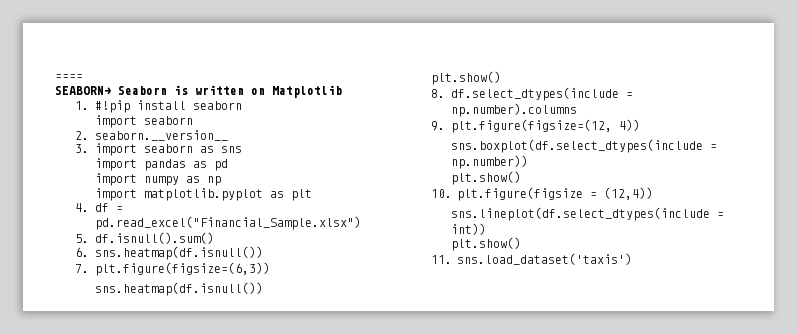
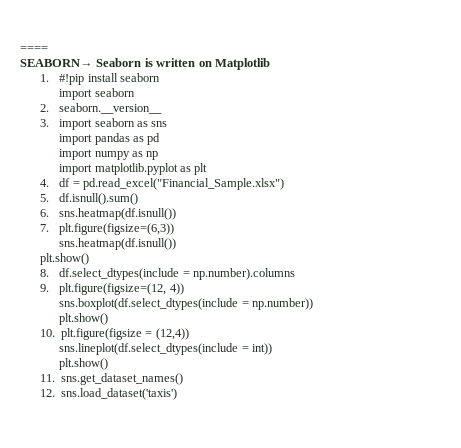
(452, 259) none -> [60,373,183,385] [39,389,55,397] sns.get_dataset_names() // 12.

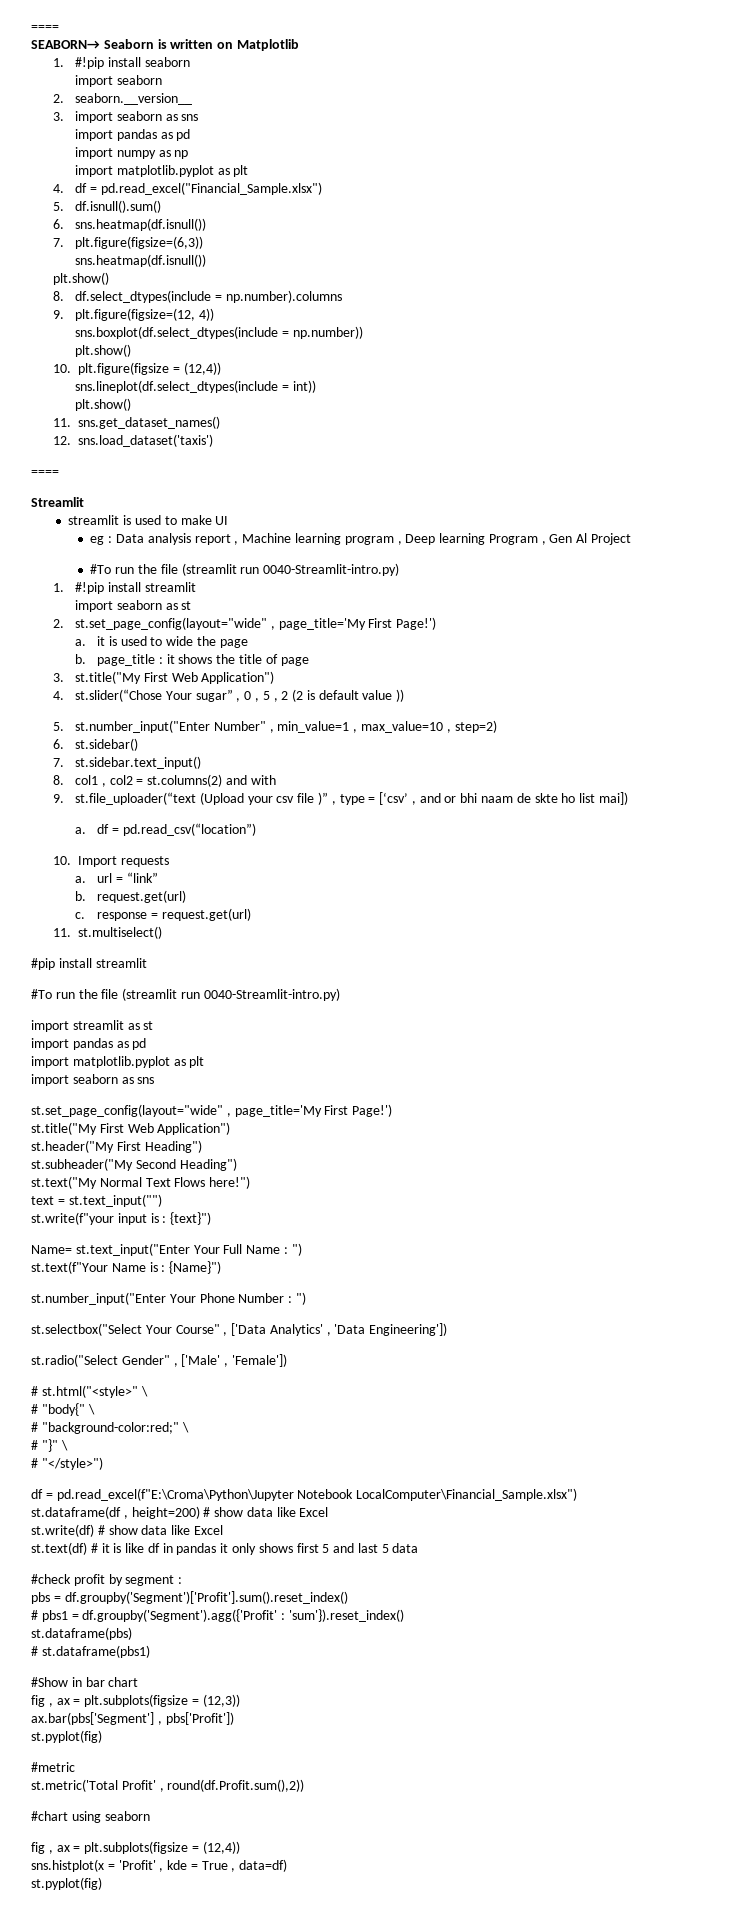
(177, 394) none -> [31,470,59,476] [31,497,84,507] [68,515,229,525] [90,533,631,545] [90,563,400,576] [53,582,196,594] [75,600,192,612] [53,617,437,630] [75,636,248,648] [75,654,309,666] [53,671,275,684] [53,689,405,702] [53,720,497,733] [53,738,139,751] [53,756,202,769] [53,774,276,787] [53,792,628,805] [75,823,256,836] [53,856,169,867] [75,872,158,883] [75,890,187,903] [75,908,251,921] [53,926,163,939] [31,958,147,970] [31,988,340,1001] [31,1020,154,1032] [31,1038,147,1050] [31,1056,205,1068] [31,1074,155,1086] [31,1104,393,1117] [31,1122,231,1135] [31,1140,202,1153] [31,1158,237,1171] [31,1176,251,1189] [31,1194,162,1207] [31,1212,212,1225] [31,1243,302,1256] [31,1261,222,1274] [31,1292,306,1305] [31,1323,448,1336] [31,1354,287,1367] [31,1385,148,1398] [31,1403,95,1416] [31,1422,189,1434] [31,1439,68,1452] [31,1457,103,1470] [31,1488,578,1501] [31,1506,329,1519] [31,1524,223,1537] [31,1542,419,1555] [31,1574,183,1586] [31,1591,348,1604] [31,1609,404,1622] [31,1627,132,1640] [31,1645,150,1658] [31,1677,139,1687] [31,1694,240,1707] [31,1712,234,1725] [31,1730,102,1743] [31,1762,75,1772] [31,1779,305,1792] [31,1811,150,1823] [31,1841,240,1854] [31,1859,288,1872] [31,1877,102,1890] // ==== // Streamlit // streamlit is used to make UI // eg : Data analysis report , Machine learning program , Deep learning Program , Gen Al Project // #To run the file (streamlit run 0040-Streamlit-intro.py) // 1. #!pip install streamlit // import seaborn as st // 2. st.set_page_config(layout="wide" , page_title='My First Page!') // a. it is used to wide the page // b. page_title : it shows the title of page // 3. st.title("My First Web Application") // 4. st.slider(“Chose Your sugar” , 0 , 5 , 2 (2 is default value )) // 5. st.number_input("Enter Number" , min_value=1 , max_value=10 , step=2) // 6. st.sidebar() // 7. st.sidebar.text_input() // 8. col1 , col2 = st.columns(2) and with // 9. st.file_uploader(“text (Upload your csv file )” , type = [‘csv’ , and or bhi naam de skte ho list mai]) // a. df = pd.read_csv(“location”) // 10. Import requests // a. url = “link” // b. request.get(url) // c. response = request.get(url) // 11. st.multiselect() // #pip install streamlit // #To run the file (streamlit run 0040-Streamlit-intro.py) // import streamlit as st // import pandas as pd // import matplotlib.pyplot as plt // import seaborn as sns // st.set_page_config(layout="wide" , page_title='My First Page!') // st.title("My First Web Application") // st.header("My First Heading") // st.subheader("My Second Heading") // st.text("My Normal Text Flows here!") // text = st.text_input("") // st.write(f"your input is : {text}") // Name= st.text_input("Enter Your Full Name : ") // st.text(f"Your Name is : {Name}") // st.number_input("Enter Your Phone Number : ") // st.selectbox("Select Your Course" , ['Data Analytics' , 'Data Engineering']) // st.radio("Select Gender" , ['Male' , 'Female']) // # st.html("<style>" \ // # "body{" \ // # "background-color:red;" \ // # "}" \ // # "</style>") // df = pd.read_excel(f"E:\Croma\Python\Jupyter Notebook LocalComputer\Financial_Sample.xlsx") // st.dataframe(df , height=200) # show data like Excel // st.write(df) # show data like Excel // st.text(df) # it is like df in pandas it only shows first 5 and last 5 data // #check profit by segment : // pbs = df.groupby('Segment')['Profit'].sum().reset_index() // # pbs1 = df.groupby('Segment').agg({'Profit' : 'sum'}).reset_index() // st.dataframe(pbs) // # st.dataframe(pbs1) // #Show in bar chart // fig , ax = plt.subplots(figsize = (12,3)) // ax.bar(pbs['Segment'] , pbs['Profit']) // st.pyplot(fig) // #metric // st.metric('Total Profit' , round(df.Profit.sum(),2)) // #chart using seaborn // fig , ax = plt.subplots(figsize = (12,4)) // sns.histplot(x = 'Profit' , kde = True , data=df) // st.pyplot(fig)

